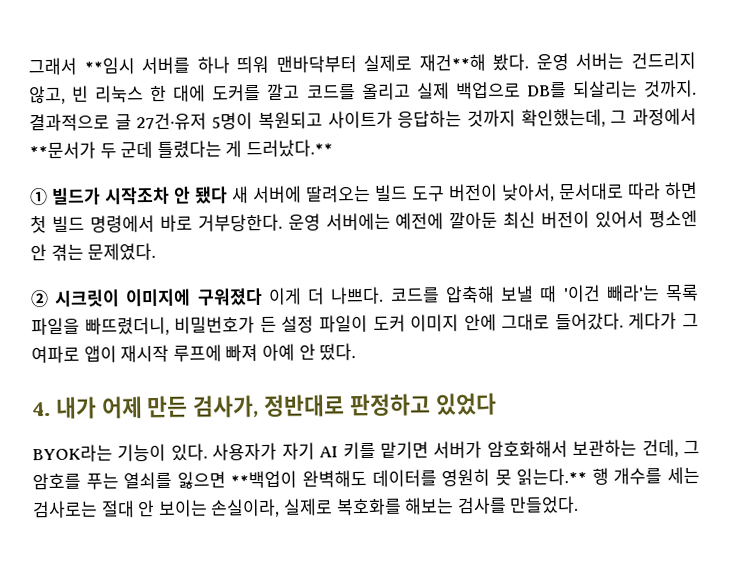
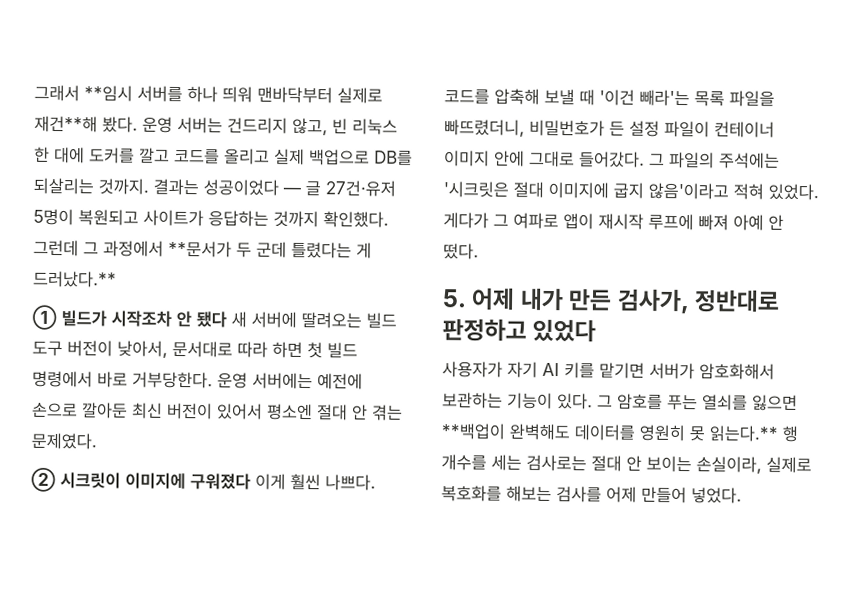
[29,113,110,132] 결과적으로 -> [153,178,301,196] 결과는 성공이었다 —
[520,108,606,128] 확인했는데, -> [323,211,389,228] [33,239,79,257] 확인했다. 그런데
(445, 221) none -> [32,401,78,419] 손으로
(698, 218) none -> [317,404,348,421] 절대
[307,287,326,305] 더 -> [290,473,321,491] 훨씬
[372,314,406,332] 도커 -> [714,121,775,138] 컨테이너
(624, 321) none -> [649,151,780,169] [443,181,819,201] 그 파일의 주석에는 '시크릿은 절대 이미지에 굽지 않음'이라고 적혀 있었다.
[32,396,143,419] 4. 내가 어제 -> [442,287,564,312] 5. 어제 내가
[32,443,208,463] BYOK라는 기능이 있다. -> (597, 330) none
[641,439,679,458] 건데, -> [507,392,593,410] 기능이 있다.
[509,495,580,514] 만들었다. -> [606,486,742,504] 어제 만들어 넣었다.

